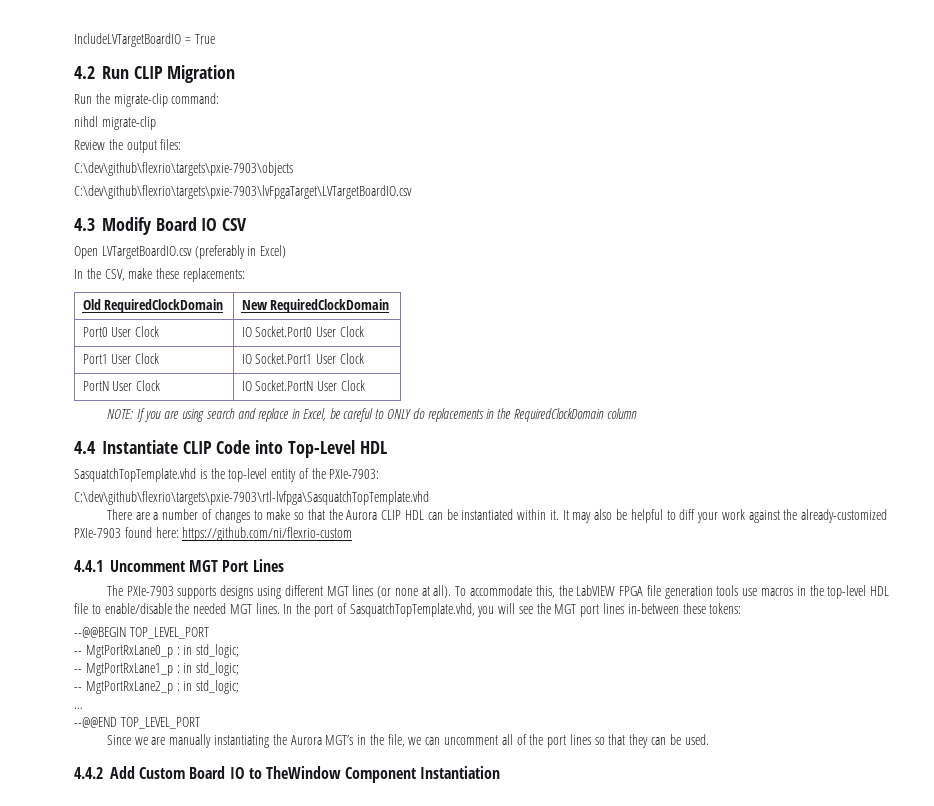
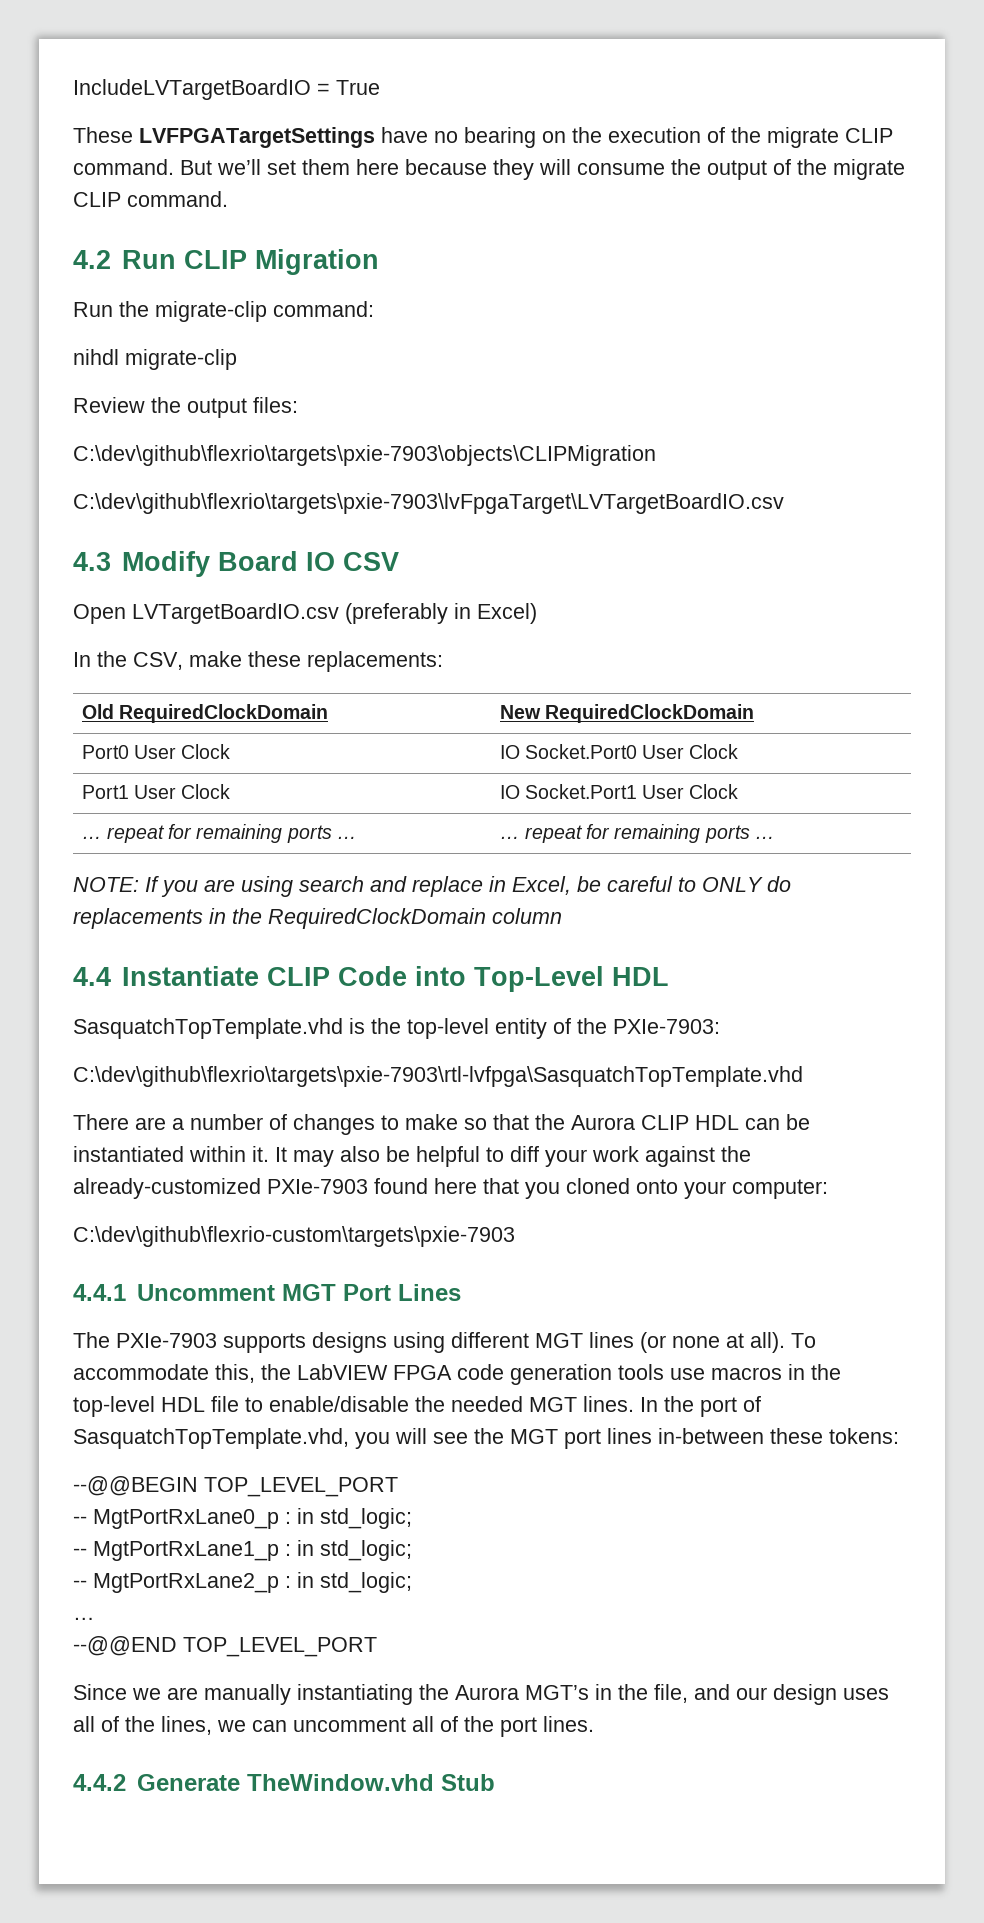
(215, 39) none -> [73,127,893,148] [73,159,905,180] [73,191,228,207] // These LVFPGATargetSettings have no bearing on the execution of the migrate CLIP command. But we’ll set them here because they will consume the output of the migrate CLIP command.
[74,162,293,176] C:\dev\github\flexrio\targets\pxie-7903\objects -> [73,445,656,466] C:\dev\github\flexrio\targets\pxie-7903\objects\CLIPMigration
[82,380,161,391] [241,380,365,391] PortN User Clock | IO Socket.PortN User Clock -> [81,824,358,843] [499,824,776,843] … repeat for remaining ports … | … repeat for remaining ports …
[155,527,353,541] here: https://github.com/ni/flexrio-custom -> [434,1178,828,1199] [73,1226,515,1247] here that you cloned onto your computer: // C:\dev\github\flexrio-custom\targets\pxie-7903
[646,585,661,596] file -> [457,1364,504,1380] code
(405, 740) none -> [694,1684,889,1705] [73,1716,212,1735] and our design uses all of the lines,
[569,734,709,748] [74,766,501,783] lines so that they can be used. // 4.4.2 Add Custom Board IO to TheWindow Component Instantiation -> [543,1716,594,1732] [73,1774,495,1791] lines. // 4.4.2 Generate TheWindow.vhd Stub

